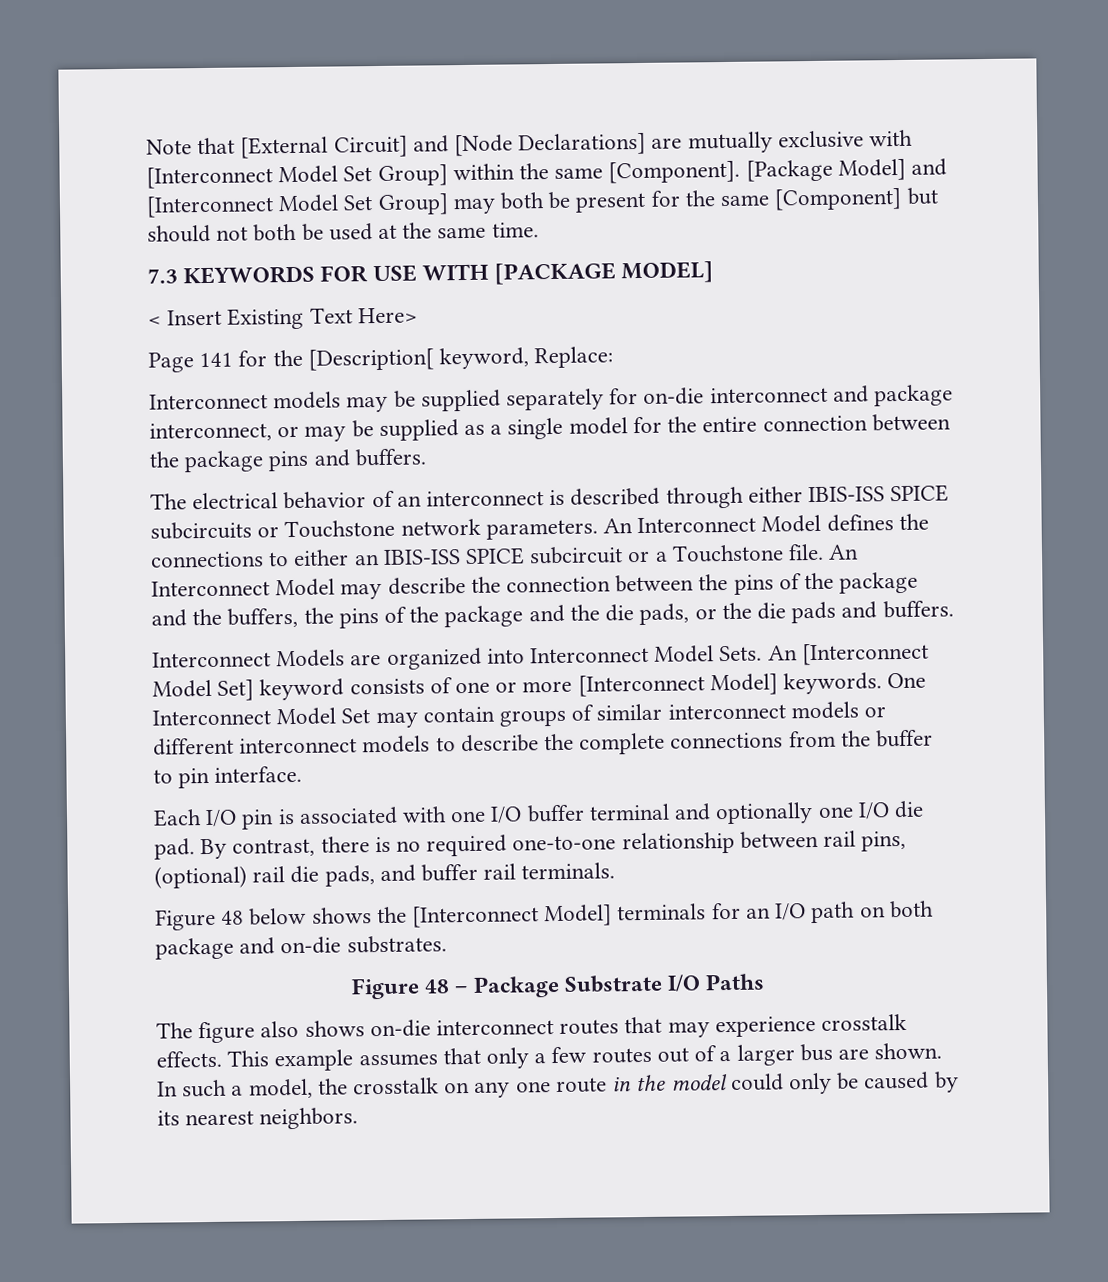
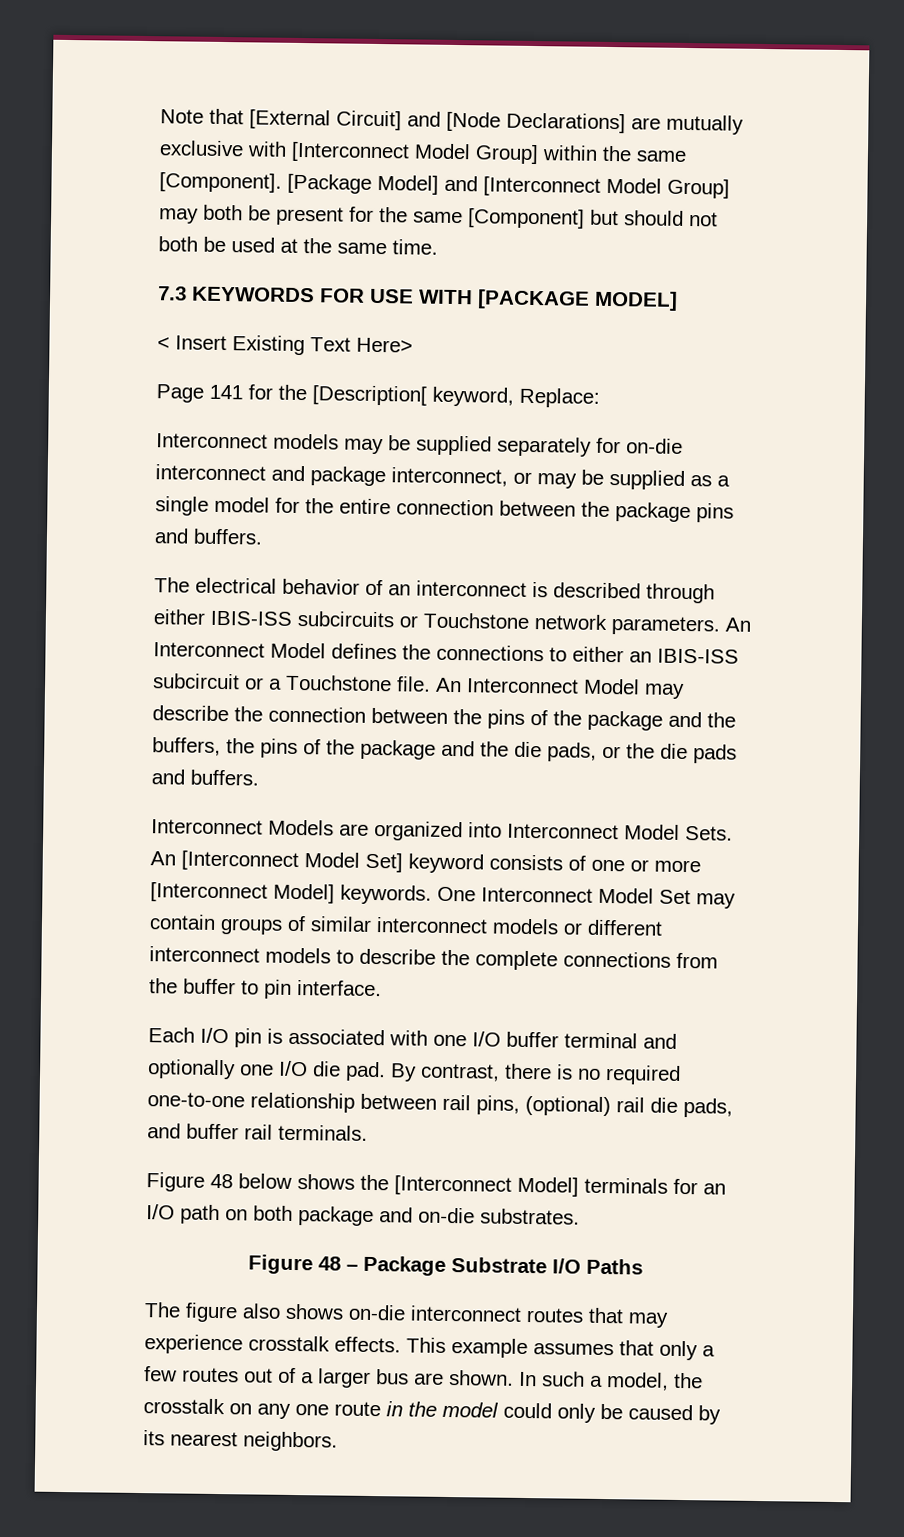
[343,166,373,182] Set -> (471, 151) none
[343,195,374,211] Set -> (662, 185) none
[890,484,950,503] SPICE -> (293, 618) none
[465,547,526,566] SPICE -> (739, 656) none

